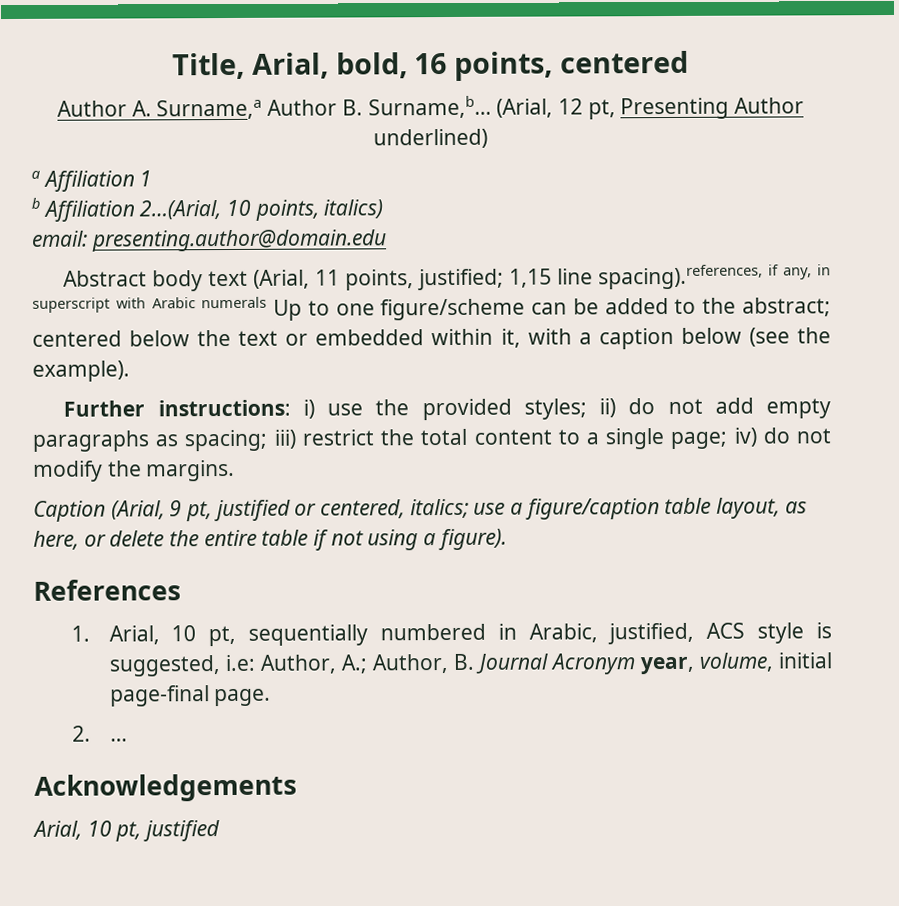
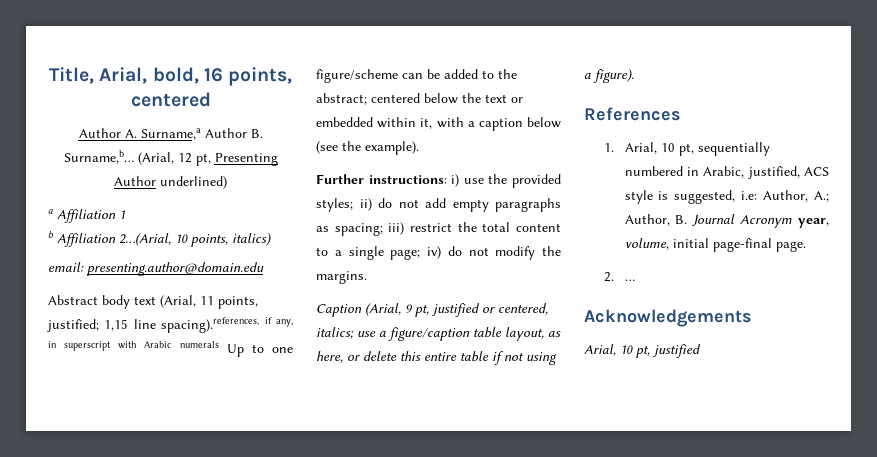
[169,530,200,547] the -> [400,351,421,361] this

